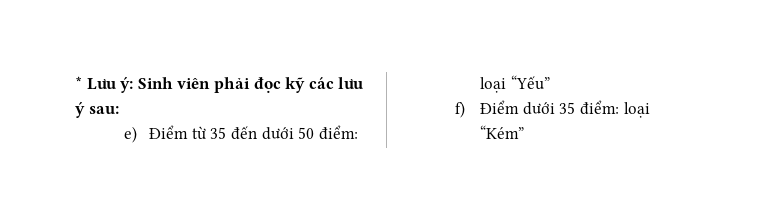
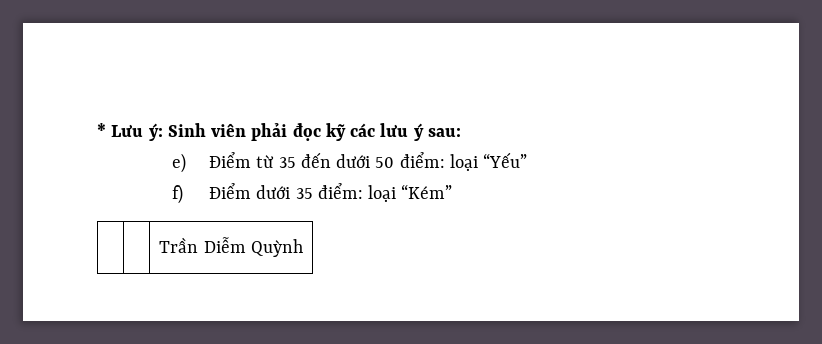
(525, 132) none -> [159,237,303,257] // | | Trần Diễm Quỳnh

